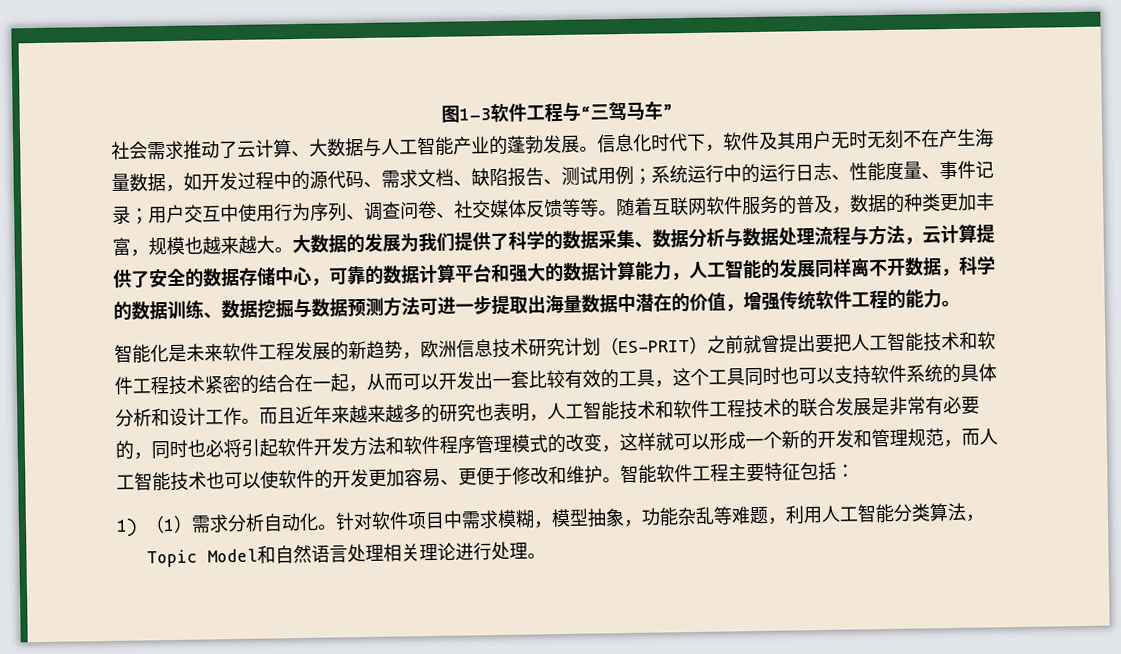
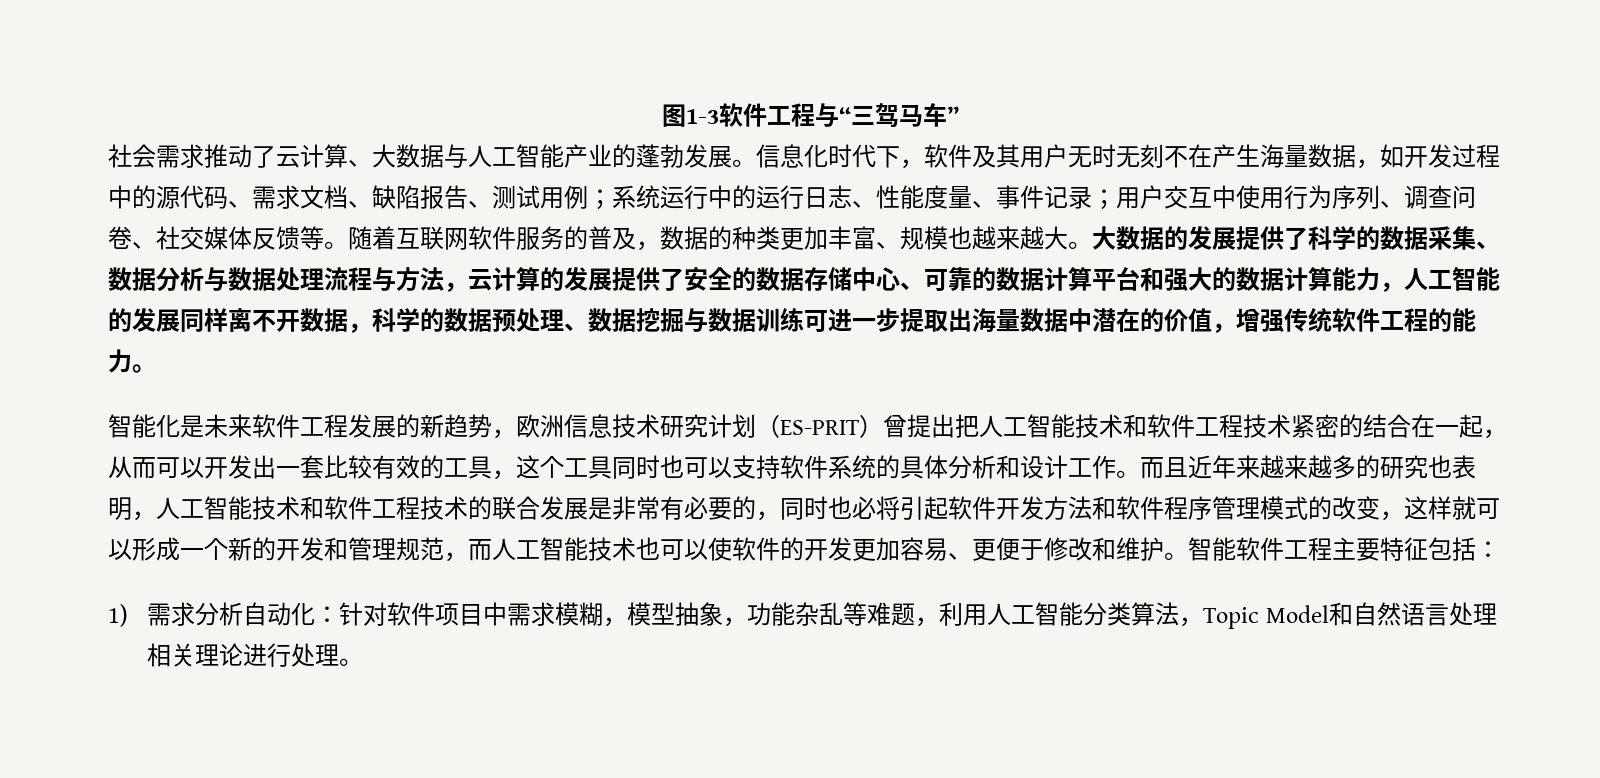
[580,198,599,217] 等 -> (324, 238) none
[130,249,149,257] ， -> [876,242,900,249] 、
[400,232,455,253] 为我们 -> (1236, 238) none
(977, 233) none -> [540,267,612,291] 的发展
[311,277,330,286] ， -> [900,282,924,290] 、
[167,299,204,320] 训练 -> [492,308,564,332] 预处理
[347,296,420,318] 预测方法 -> [756,308,804,332] 训练
[707,334,834,354] 之前就曾提出要 -> [883,414,955,438] 曾提出
[145,514,193,534] （1） -> (128, 615) none
[318,524,337,530] 。 -> [315,606,340,623] ：

